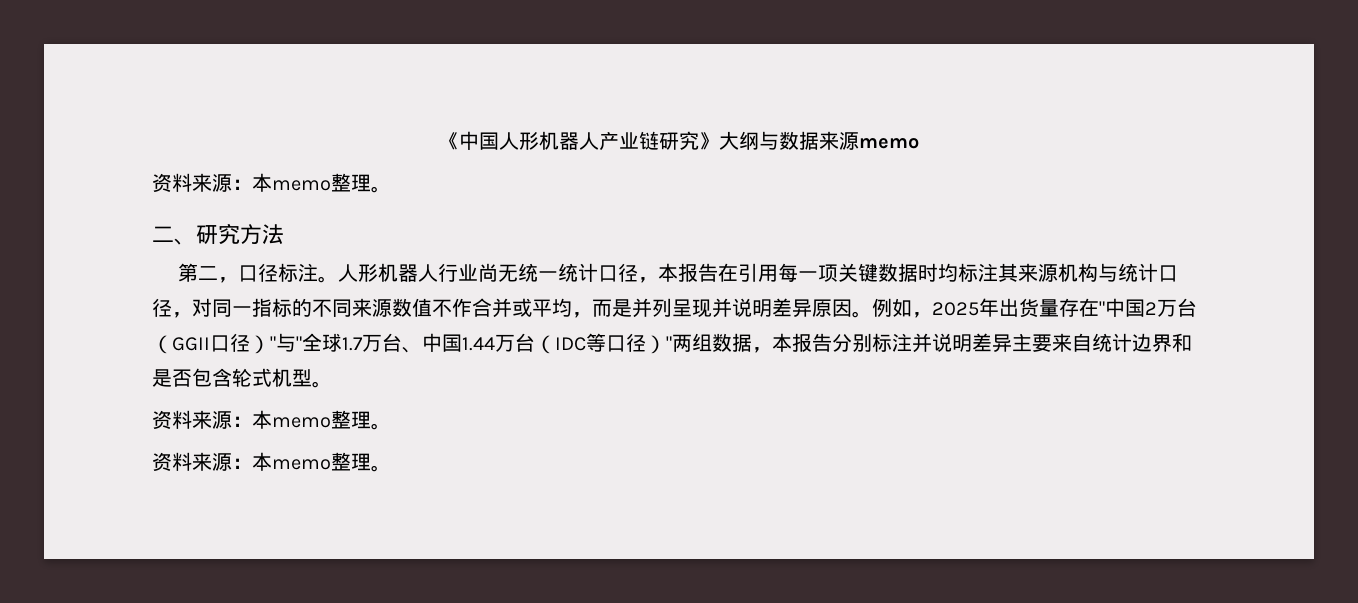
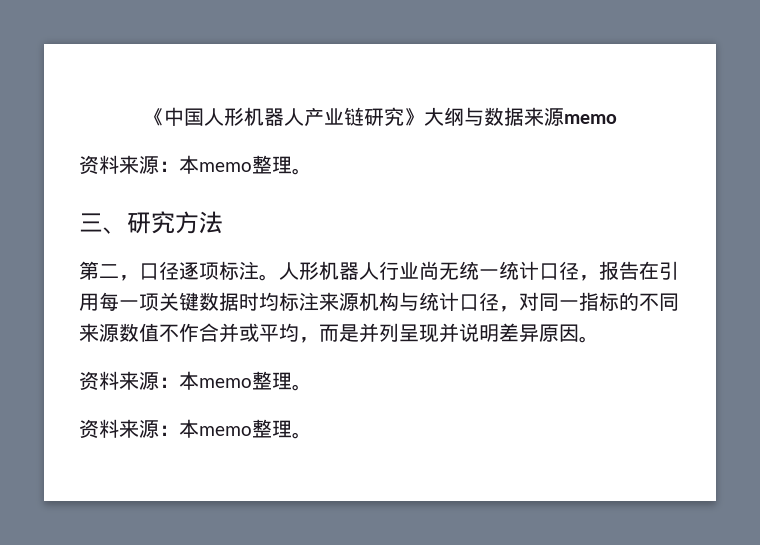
[152,226,174,242] 二 -> [79,213,103,232] 三
(279, 272) none -> [179,262,219,280] 逐项
[658,263,679,282] 本 -> (599, 278) none
[998,263,1019,282] 其 -> (319, 301) none
[872,298,1197,318] [152,333,1192,354] [152,368,332,388] 例如，2025年出货量存在"中国2万台（GGII口径）"与"全球1.7万台、中国1.44万台（IDC等口径）"两组数据，本报告分别标注并说明差异主要来自统计边界和是否包含轮式机型。 -> (599, 339) none

